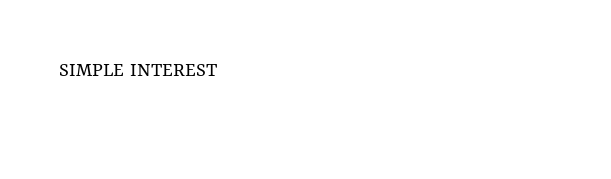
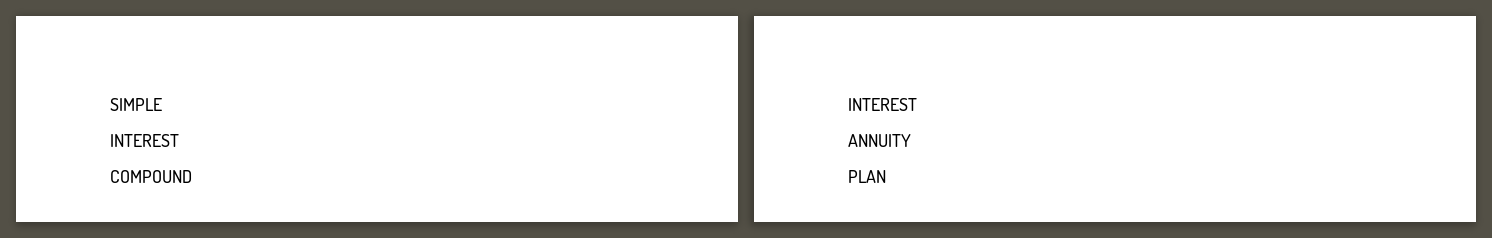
[129,64,217,76] INTEREST -> [110,134,179,147] [110,170,192,183] [848,98,917,111] [848,134,911,147] [848,170,886,183] // INTEREST // COMPOUND // INTEREST // ANNUITY // PLAN

